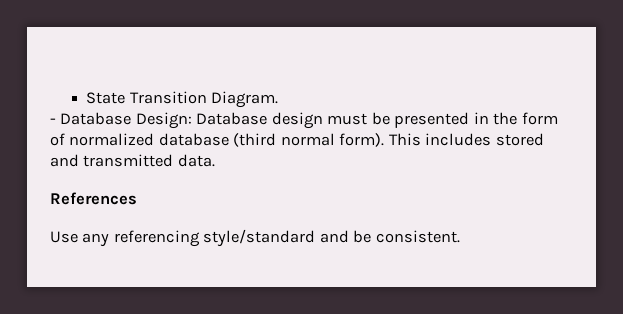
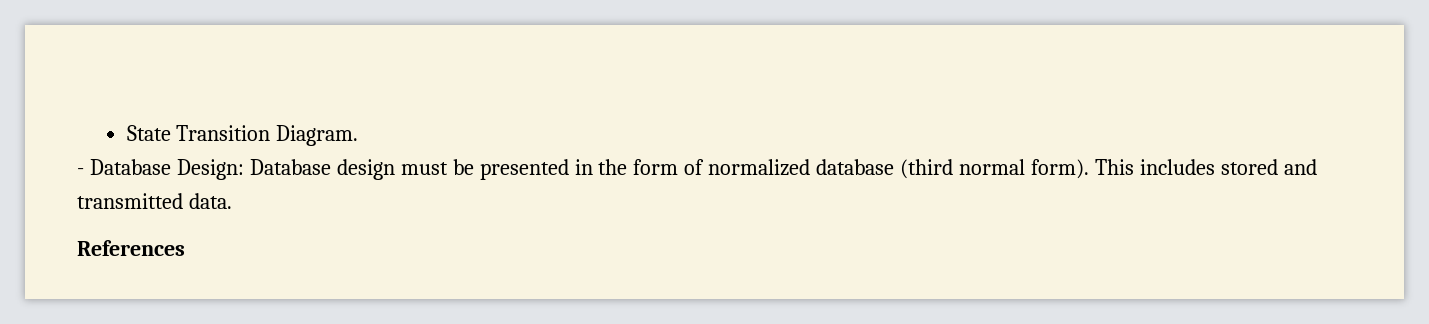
[50,229,460,247] // Use any referencing style/standard and be consistent. -> (185, 248) none

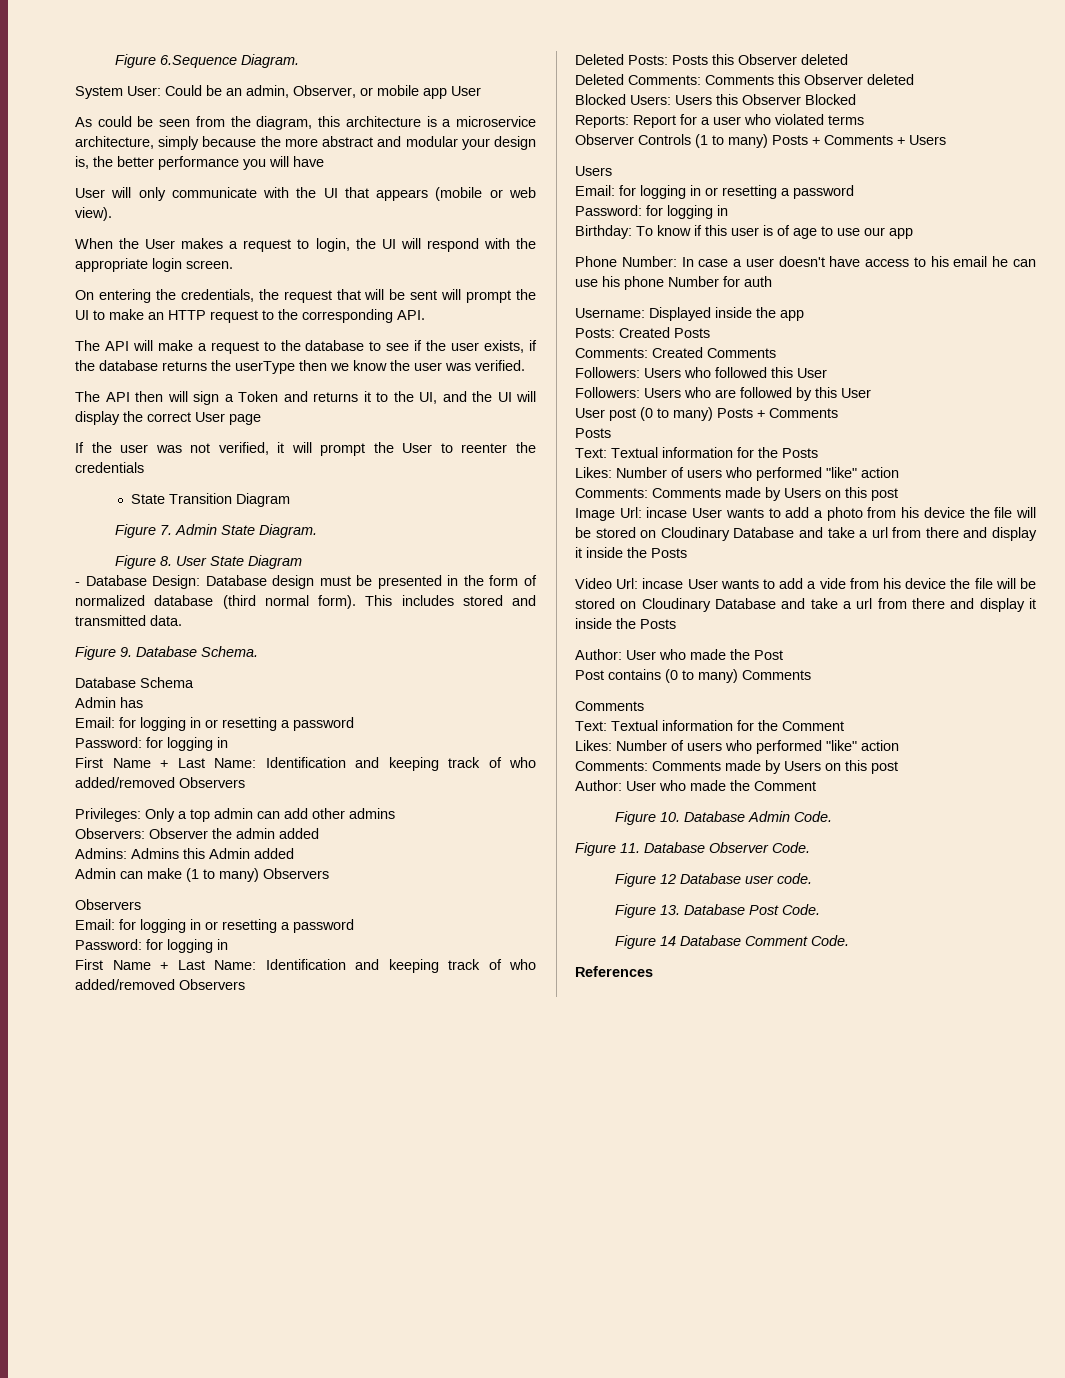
[126,125,359,146] State Transition Diagram. -> [115,54,300,68] [75,85,481,99] [75,116,537,130] [75,136,536,150] [75,156,324,170] [75,187,536,201] [75,207,112,221] [75,238,536,252] [75,258,233,272] [75,289,537,303] [75,309,425,323] [75,340,537,354] [75,360,525,374] [75,391,536,405] [75,411,261,425] [75,442,536,456] [75,462,144,473] [131,493,291,507] [115,524,318,538] [115,555,303,569] Figure 6.Sequence Diagram. // System User: Could be an admin, Observer, or mobile app User // As could be seen from the diagram, this architecture is a microservice architecture, simply because the more abstract and modular your design is, the better performance you will have // User will only communicate with the UI that appears (mobile or web view). // When the User makes a request to login, the UI will respond with the appropriate login screen. // On entering the credentials, the request that will be sent will prompt the UI to make an HTTP request to the corresponding API. // The API will make a request to the database to see if the user exists, if the database returns the userType then we know the user was verified. // The API then will sign a Token and returns it to the UI, and the UI will display the correct User page // If the user was not verified, it will prompt the User to reenter the credentials // State Transition Diagram // Figure 7. Admin State Diagram. // Figure 8. User State Diagram
(232, 201) none -> [75,646,258,660] [75,677,194,688] [75,697,143,708] [75,717,354,731] [75,737,228,751] [75,757,536,771] [75,777,245,788] [75,808,395,822] [75,828,319,839] [75,848,294,859] [75,868,329,882] [75,899,141,910] [75,919,354,933] [75,939,228,953] [75,959,536,973] [75,979,245,990] [575,54,848,65] [575,74,914,85] [575,94,856,105] [575,114,864,128] [575,134,946,148] [575,166,612,176] [575,185,854,199] [575,205,728,219] [575,225,913,239] [575,256,1036,267] [575,276,772,290] [575,307,804,321] [575,327,710,338] [575,347,776,358] [575,367,827,378] [575,387,871,401] [575,407,838,421] [575,428,611,438] [575,447,818,458] [575,467,899,481] [575,487,898,501] [575,507,1036,521] [575,527,1037,541] [575,547,687,558] [575,578,1036,589] [575,598,1036,612] [575,618,676,629] [575,649,783,660] [575,669,811,683] [575,701,644,711] [575,720,844,731] [575,740,899,754] [575,760,898,774] [575,780,816,791] [615,811,833,825] [575,842,810,856] [615,873,813,887] [615,904,821,918] [615,935,850,949] // Figure 9. Database Schema. // Database Schema // Admin has // Email: for logging in or resetting a password // Password: for logging in // First Name + Last Name: Identification and keeping track of who added/removed Observers // Privileges: Only a top admin can add other admins // Observers: Observer the admin added // Admins: Admins this Admin added // Admin can make (1 to many) Observers // Observers // Email: for logging in or resetting a password // Password: for logging in // First Name + Last Name: Identification and keeping track of who added/removed Observers // Deleted Posts: Posts this Observer deleted // Deleted Comments: Comments this Observer deleted // Blocked Users: Users this Observer Blocked // Reports: Report for a user who violated terms // Observer Controls (1 to many) Posts + Comments + Users // Users // Email: for logging in or resetting a password // Password: for logging in // Birthday: To know if this user is of age to use our app // Phone Number: In case a user doesn't have access to his email he can use his phone Number for auth // Username: Displayed inside the app // Posts: Created Posts // Comments: Created Comments // Followers: Users who followed this User // Followers: Users who are followed by this User // User post (0 to many) Posts + Comments // Posts // Text: Textual information for the Posts // Likes: Number of users who performed "like" action // Comments: Comments made by Users on this post // Image Url: incase User wants to add a photo from his device the file will be stored on Cloudinary Database and take a url from there and display it inside the Posts // Video Url: incase User wants to add a vide from his device the file will be stored on Cloudinary Database and take a url from there and display it inside the Posts // Author: User who made the Post // Post contains (0 to many) Comments // Comments // Text: Textual information for the Comment // Likes: Number of users who performed "like" action // Comments: Comments made by Users on this post // Author: User who made the Comment // Figure 10. Database Admin Code. // Figure 11. Database Observer Code. // Figure 12 Database user code. // Figure 13. Database Post Code. // Figure 14 Database Comment Code.

